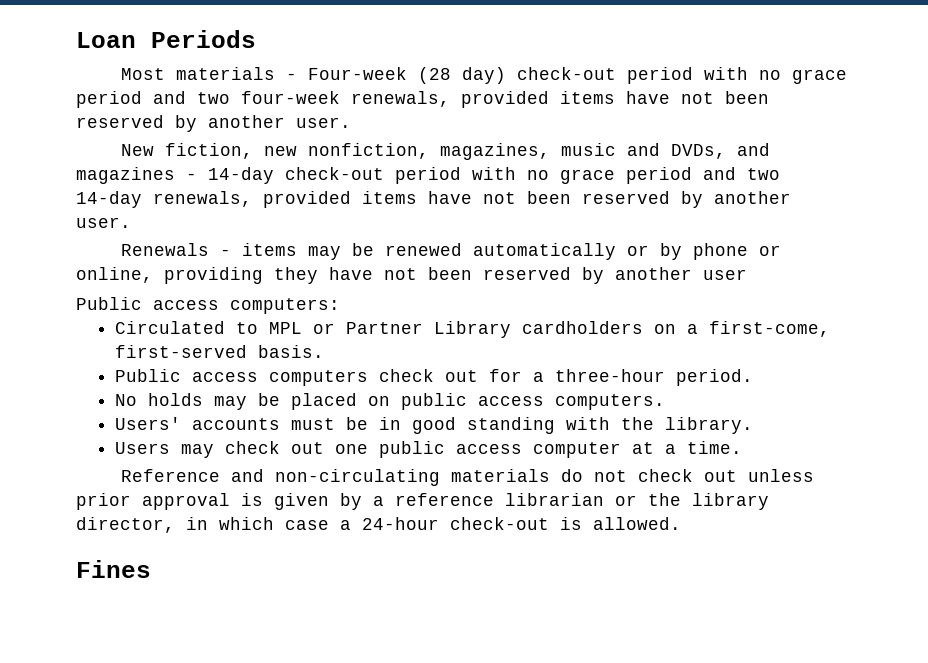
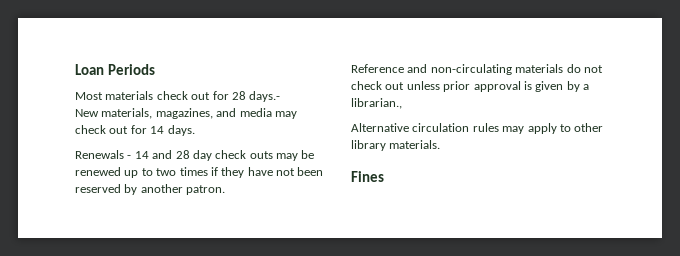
[285,67,847,84] [76,91,769,108] [76,115,351,132] [120,143,770,160] [76,167,780,184] [76,191,791,208] [76,217,131,228] [120,243,781,260] [76,267,263,284] - Four-week (28 day) check-out period with no grace period and two four-week renewals, provided items have not been reserved by another user. // New fiction, new nonfiction, magazines, music and DVDs, and magazines - 14-day check-out period with no grace period and two 14-day renewals, provided items have not been reserved by another user. // Renewals - items may be renewed automatically or by phone or online, providing -> [156,91,281,102] [75,108,297,119] [75,125,195,136] [75,150,315,161] [75,167,218,178] check out for 28 days.- // New materials, magazines, and media may check out for 14 days. // Renewals - 14 and 28 day check outs may be renewed up to two times if
[703,269,747,280] [76,297,340,314] [114,321,830,338] [114,345,324,358] [114,369,753,386] [114,393,665,410] [114,417,753,434] [114,441,742,458] user // Public access computers: // Circulated to MPL or Partner Library cardholders on a first-come, first-served basis. // Public access computers check out for a three-hour period. // No holds may be placed on public access computers. // Users' accounts must be in good standing with the library. // Users may check out one public access computer at a time. -> [186,185,226,195] patron.
[395,493,769,510] [76,517,681,533] reference librarian or the library director, in which case a 24-hour check-out is allowed. -> [351,98,402,109] [351,123,604,134] [351,140,441,151] librarian., // Alternative circulation rules may apply to other library materials.

